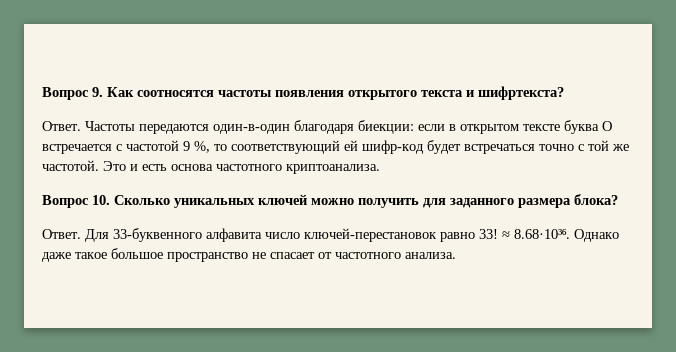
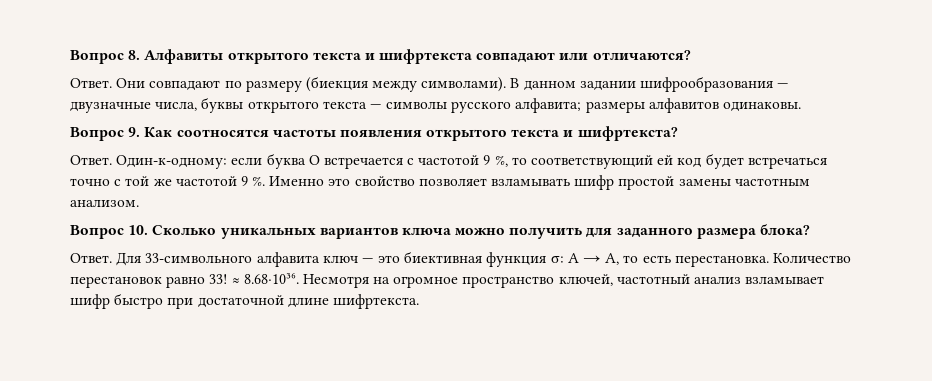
[42,87,89,100] Вопрос -> [70,49,691,64] [70,76,790,92] [70,97,802,113] [70,127,124,141] Вопрос 8. Алфавиты открытого текста и шифртекста совпадают или отличаются? // Ответ. Они совпадают по размеру (биекция между символами). В данном задании шифрообразования — двузначные числа, буквы открытого текста — символы русского алфавита; размеры алфавитов одинаковы. // Вопрос
[85,120,560,134] Частоты передаются один-в-один благодаря биекции: если в открытом тексте -> [116,155,263,169] Один-к-одному: если
[362,140,424,154] шифр-код -> [677,158,702,168] код
[42,160,380,174] частотой. Это и есть основа частотного криптоанализа. -> [175,175,810,190] [70,200,139,207] частотой 9 %. Именно это свойство позволяет взламывать шифр простой замены частотным анализом.
[258,194,307,205] ключей -> [319,227,451,239] вариантов ключа
[113,228,619,242] [42,248,456,262] 33-буквенного алфавита число ключей-перестановок равно 33! ≈ 8.68·10³⁶. Однако даже такое большое пространство не спасает от частотного анализа. -> [145,251,851,267] [70,273,825,288] [70,293,419,309] 33-символьного алфавита ключ — это биективная функция σ: A → A, то есть перестановка. Количество перестановок равно 33! ≈ 8.68·10³⁶. Несмотря на огромное пространство ключей, частотный анализ взламывает шифр быстро при достаточной длине шифртекста.

